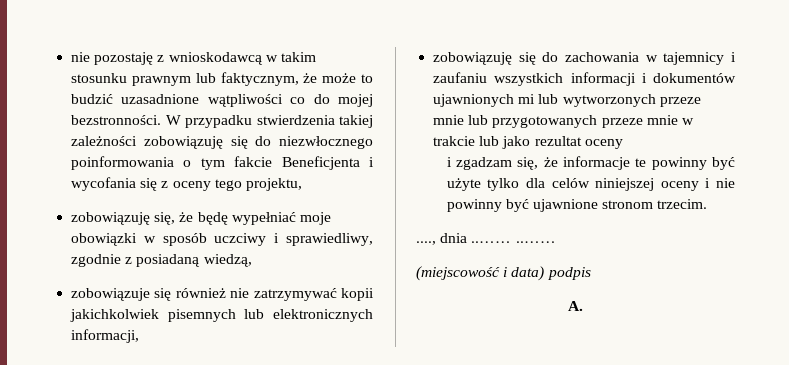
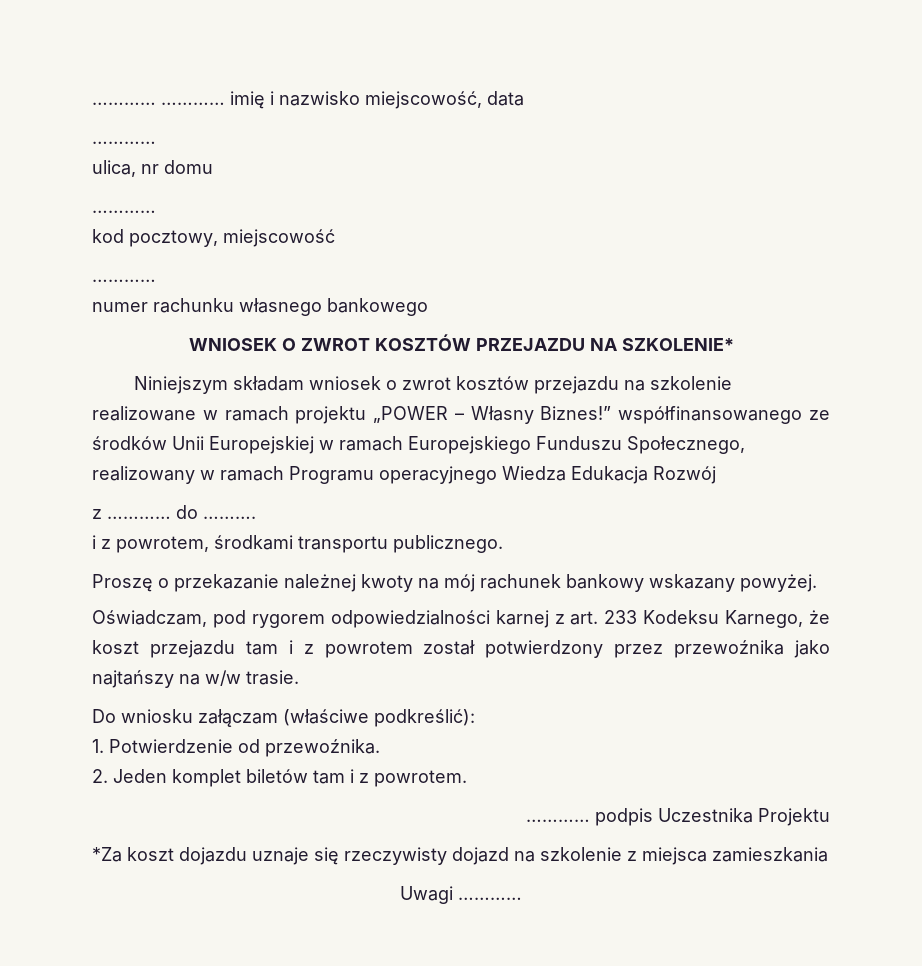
[71,52,316,65] [71,72,373,86] [71,94,373,107] [71,115,373,128] [71,136,373,149] [71,156,374,170] [71,177,302,191] [71,212,331,225] [71,233,373,246] [71,254,252,267] [71,288,374,301] [70,309,373,322] [71,329,140,343] [433,52,736,65] [433,72,736,86] [433,94,701,107] [433,115,694,128] [433,136,623,149] [446,156,735,170] [446,178,735,191] [446,199,708,212] [416,233,556,245] [416,266,591,281] [568,301,583,311] nie pozostaję z wnioskodawcą w takim stosunku prawnym lub faktycznym, że może to budzić uzasadnione wątpliwości co do mojej bezstronności. W przypadku stwierdzenia takiej zależności zobowiązuję się do niezwłocznego poinformowania o tym fakcie Beneficjenta i wycofania się z oceny tego projektu, // zobowiązuję się, że będę wypełniać moje obowiązki w sposób uczciwy i sprawiedliwy, zgodnie z posiadaną wiedzą, // zobowiązuje się również nie zatrzymywać kopii jakichkolwiek pisemnych lub elektronicznych informacji, // zobowiązuję się do zachowania w tajemnicy i zaufaniu wszystkich informacji i dokumentów ujawnionych mi lub wytworzonych przeze mnie lub przygotowanych przeze mnie w trakcie lub jako rezultat oceny // i zgadzam się, że informacje te powinny być użyte tylko dla celów niniejszej oceny i nie powinny być ujawnione stronom trzecim. // ...., dnia ..…… ..…… // (miejscowość i data) podpis // A. -> [92,91,524,109] [92,141,156,144] [92,160,213,177] [92,210,156,213] [92,229,335,247] [92,279,156,282] [92,298,428,316] [188,334,734,351] [134,376,733,394] [92,406,830,424] [92,436,745,454] [92,466,716,484] [92,505,256,519] [92,535,503,553] [92,574,817,592] [92,610,830,628] [92,640,830,658] [92,670,299,688] [92,709,475,727] [92,739,380,757] [92,769,467,787] [526,808,830,826] [92,847,828,865] [400,886,522,904] ………… ………… imię i nazwisko miejscowość, data // ………… // ulica, nr domu // ………… // kod pocztowy, miejscowość // ………… // numer rachunku własnego bankowego // WNIOSEK O ZWROT KOSZTÓW PRZEJAZDU NA SZKOLENIE* // Niniejszym składam wniosek o zwrot kosztów przejazdu na szkolenie realizowane w ramach projektu „POWER – Własny Biznes!” współfinansowanego ze środków Unii Europejskiej w ramach Europejskiego Funduszu Społecznego, realizowany w ramach Programu operacyjnego Wiedza Edukacja Rozwój // z ………… do ………. // i z powrotem, środkami transportu publicznego. // Proszę o przekazanie należnej kwoty na mój rachunek bankowy wskazany powyżej. // Oświadczam, pod rygorem odpowiedzialności karnej z art. 233 Kodeksu Karnego, że koszt przejazdu tam i z powrotem został potwierdzony przez przewoźnika jako najtańszy na w/w trasie. // Do wniosku załączam (właściwe podkreślić): // 1. Potwierdzenie od przewoźnika. // 2. Jeden komplet biletów tam i z powrotem. // ………… podpis Uczestnika Projektu // *Za koszt dojazdu uznaje się rzeczywisty dojazd na szkolenie z miejsca zamieszkania // Uwagi …………

